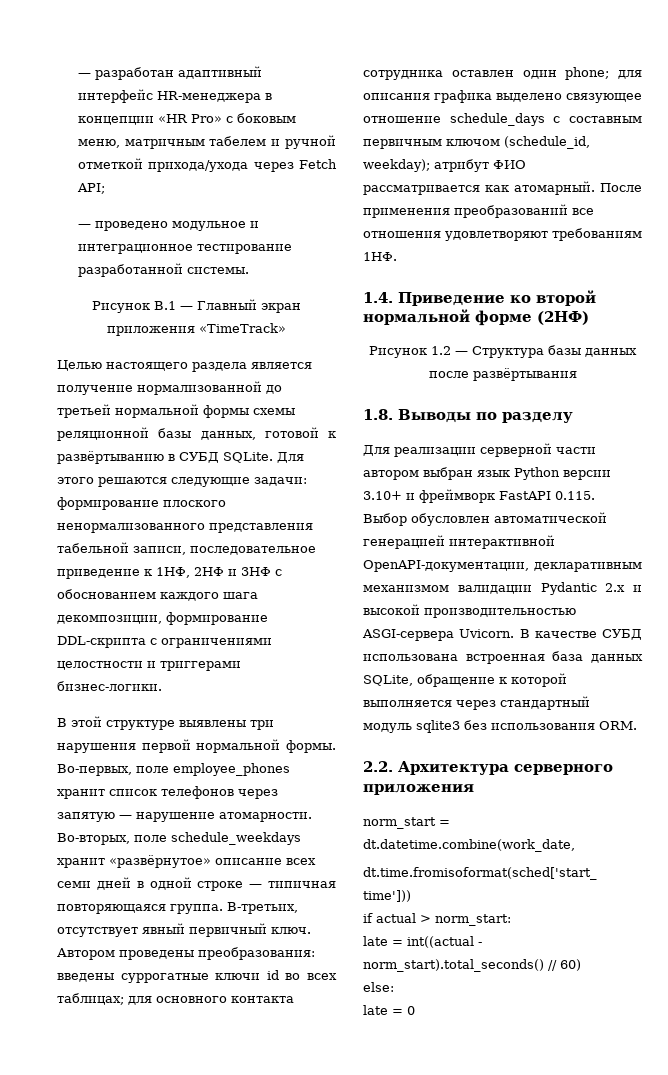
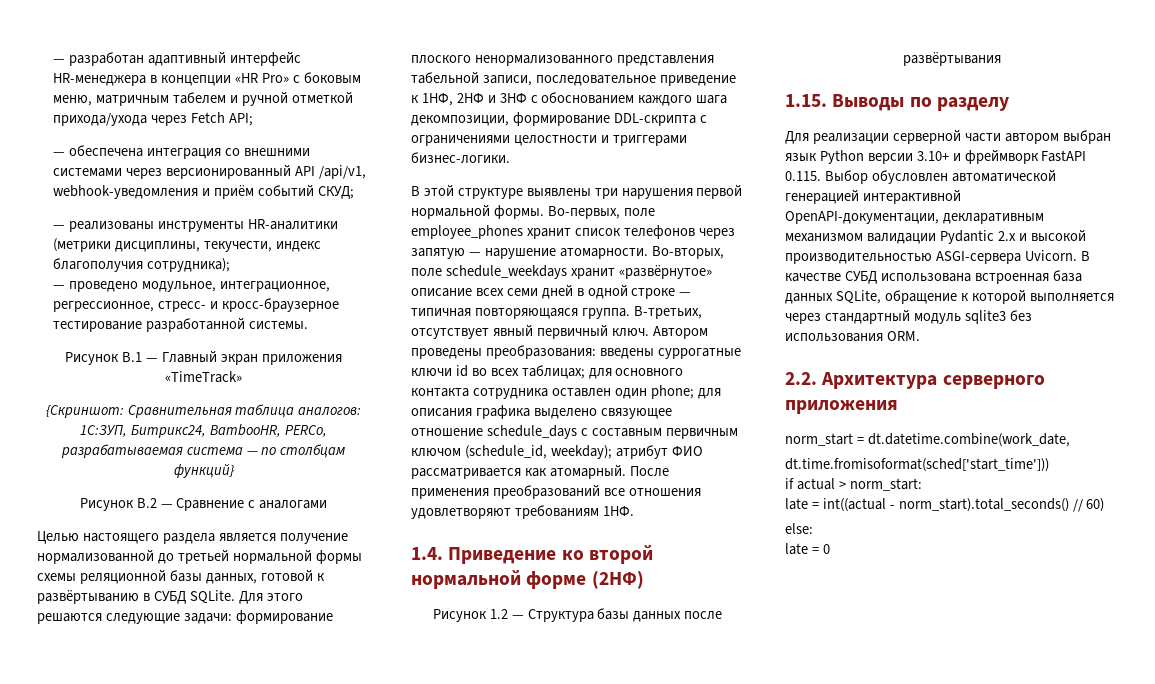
[94,221,259,231] [77,244,193,254] проведено модульное и интеграционное -> [69,145,311,159] [53,164,367,179] [53,184,355,199] [53,219,339,232] [53,238,322,252] [53,258,231,272] [53,281,331,292] [53,298,340,312] обеспечена интеграция со внешними системами через версионированный API /api/v1, webhook-уведомления и приём событий СКУД; // — реализованы инструменты HR-аналитики (метрики дисциплины, текучести, индекс благополучия сотрудника); // — проведено модульное, интеграционное, регрессионное, стресс- и кросс-браузерное
(286, 328) none -> [45,404,362,418] [80,424,327,438] [60,444,346,458] [173,464,234,478] [79,498,328,511] // {Скриншот: Сравнительная таблица аналогов: 1С:ЗУП, Битрикс24, BambooHR, PERCo, разрабатываемая система — по столбцам функций} // Рисунок В.2 — Сравнение с аналогами
[363,409,393,420] 1.8. -> [785,94,827,107] 1.15.

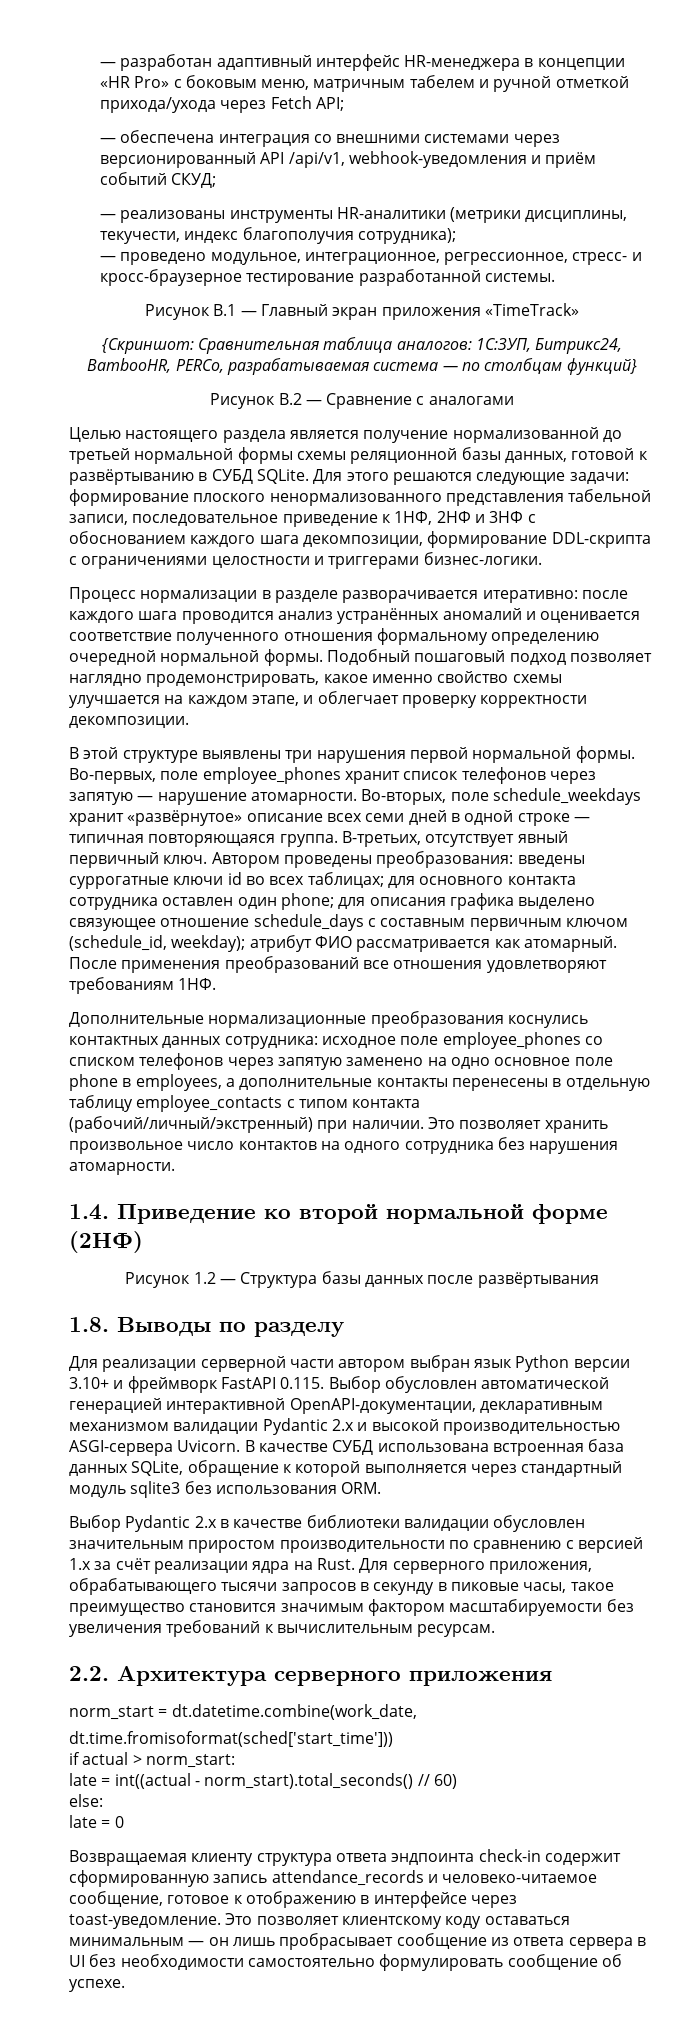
(510, 158) none -> [69,587,628,603] [69,608,641,624] [69,628,600,645] [69,649,652,666] [69,671,562,687] [69,691,588,708] [69,716,189,728] // Процесс нормализации в разделе разворачивается итеративно: после каждого шага проводится анализ устранённых аномалий и оценивается соответствие полученного отношения формальному определению очередной нормальной формы. Подобный пошаговый подход позволяет наглядно продемонстрировать, какое именно свойство схемы улучшается на каждом этапе, и облегчает проверку корректности декомпозиции.
(634, 511) none -> [69,1011,588,1028] [69,1032,603,1049] [69,1053,613,1070] [69,1074,650,1091] [69,1095,421,1112] [69,1116,608,1133] [69,1137,619,1154] [69,1162,175,1175] // Дополнительные нормализационные преобразования коснулись контактных данных сотрудника: исходное поле employee_phones со списком телефонов через запятую заменено на одно основное поле phone в employees, а дополнительные контакты перенесены в отдельную таблицу employee_contacts с типом контакта (рабочий/личный/экстренный) при наличии. Это позволяет хранить произвольное число контактов на одного сотрудника без нарушения атомарности.
[785,94,827,107] 1.15. -> [69,1317,109,1332] 1.8.
(920, 336) none -> [69,1515,586,1532] [69,1537,643,1553] [69,1558,592,1574] [69,1578,614,1595] [69,1599,634,1616] [69,1620,496,1637] // Выбор Pydantic 2.x в качестве библиотеки валидации обусловлен значительным приростом производительности по сравнению с версией 1.x за счёт реализации ядра на Rust. Для серверного приложения, обрабатывающего тысячи запросов в секунду в пиковые часы, такое преимущество становится значимым фактором масштабируемости без увеличения требований к вычислительным ресурсам.
(830, 549) none -> [69,1849,621,1866] [69,1870,598,1887] [69,1891,517,1908] [69,1913,570,1929] [69,1933,646,1950] [69,1954,622,1971] [69,1979,125,1992] // Возвращаемая клиенту структура ответа эндпоинта check-in содержит сформированную запись attendance_records и человеко-читаемое сообщение, готовое к отображению в интерфейсе через toast-уведомление. Это позволяет клиентскому коду оставаться минимальным — он лишь пробрасывает сообщение из ответа сервера в UI без необходимости самостоятельно формулировать сообщение об успехе.

